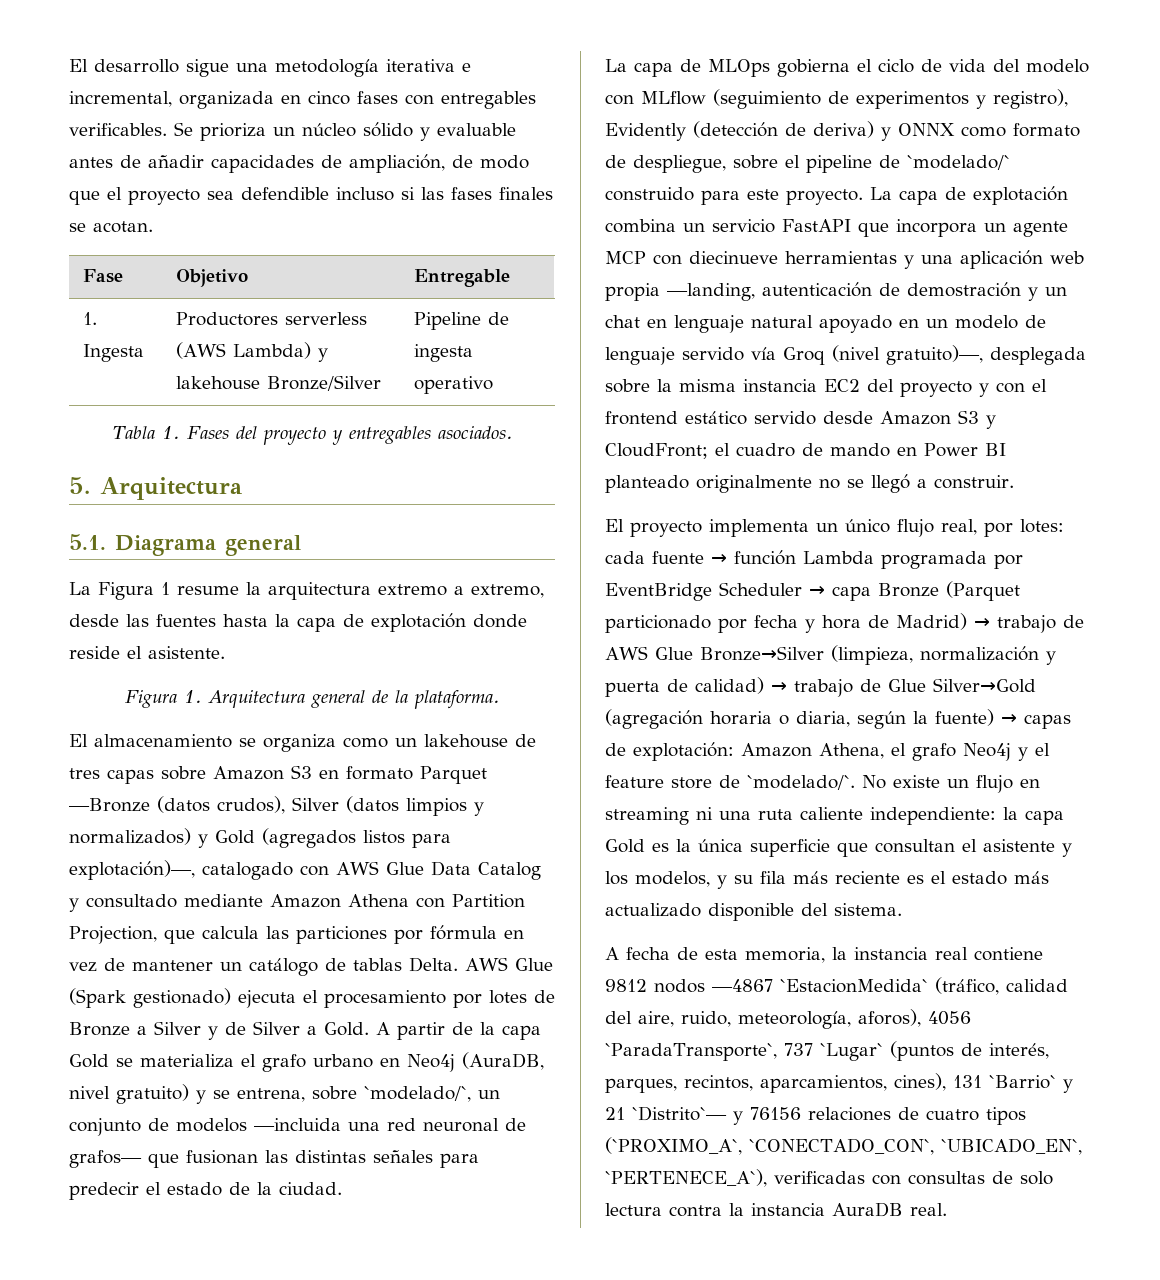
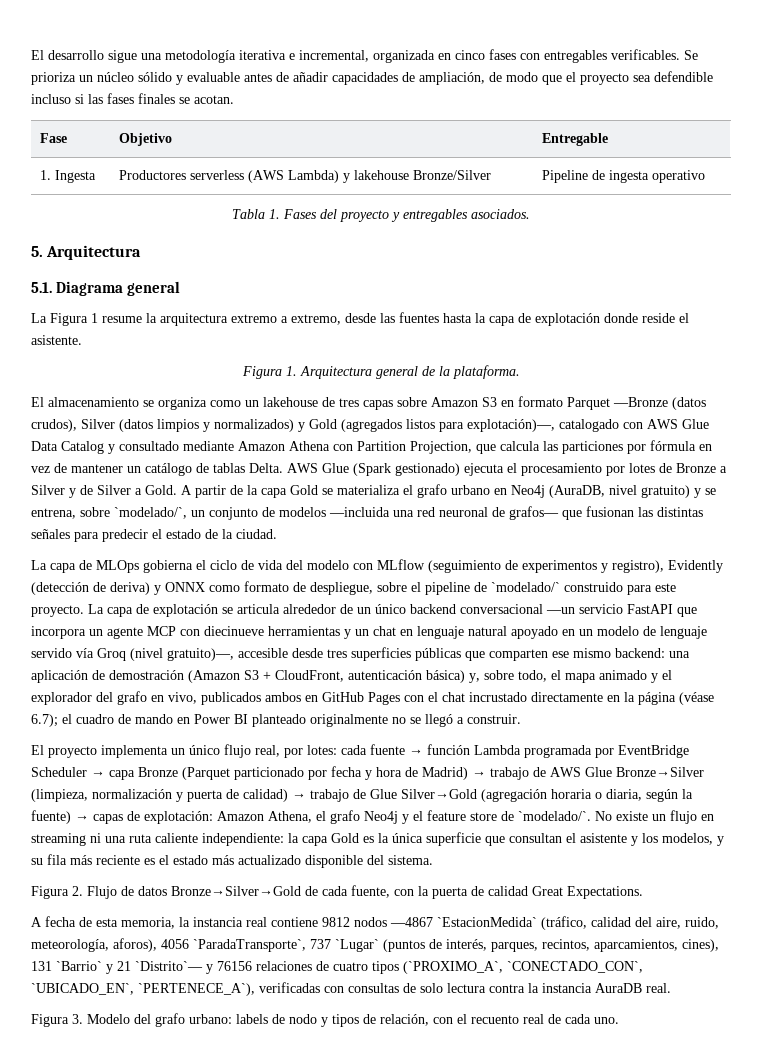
[605,219,705,233] combina un -> [222,604,575,614] se articula alrededor de un único backend conversacional —un
[921,250,1084,269] [605,282,1038,301] una aplicación web propia —landing, autenticación de demostración y -> (351, 634) none
[990,347,1086,365] [605,379,1047,397] [605,410,996,429] [605,443,708,459] desplegada sobre la misma instancia EC2 del proyecto y con el frontend estático servido desde Amazon S3 y CloudFront; -> [238,647,690,661] [31,670,672,683] [31,691,714,705] [31,714,58,727] accesible desde tres superficies públicas que comparten ese mismo backend: una aplicación de demostración (Amazon S3 + CloudFront, autenticación básica) y, sobre todo, el mapa animado y el explorador del grafo en vivo, publicados ambos en GitHub Pages con el chat incrustado directamente en la página (véase 6.7);
(902, 909) none -> [31,885,643,899] // Figura 2. Flujo de datos Bronze→Silver→Gold de cada fuente, con la puerta de calidad Great Expectations.
(947, 1209) none -> [31,1013,619,1027] // Figura 3. Modelo del grafo urbano: labels de nodo y tipos de relación, con el recuento real de cada uno.

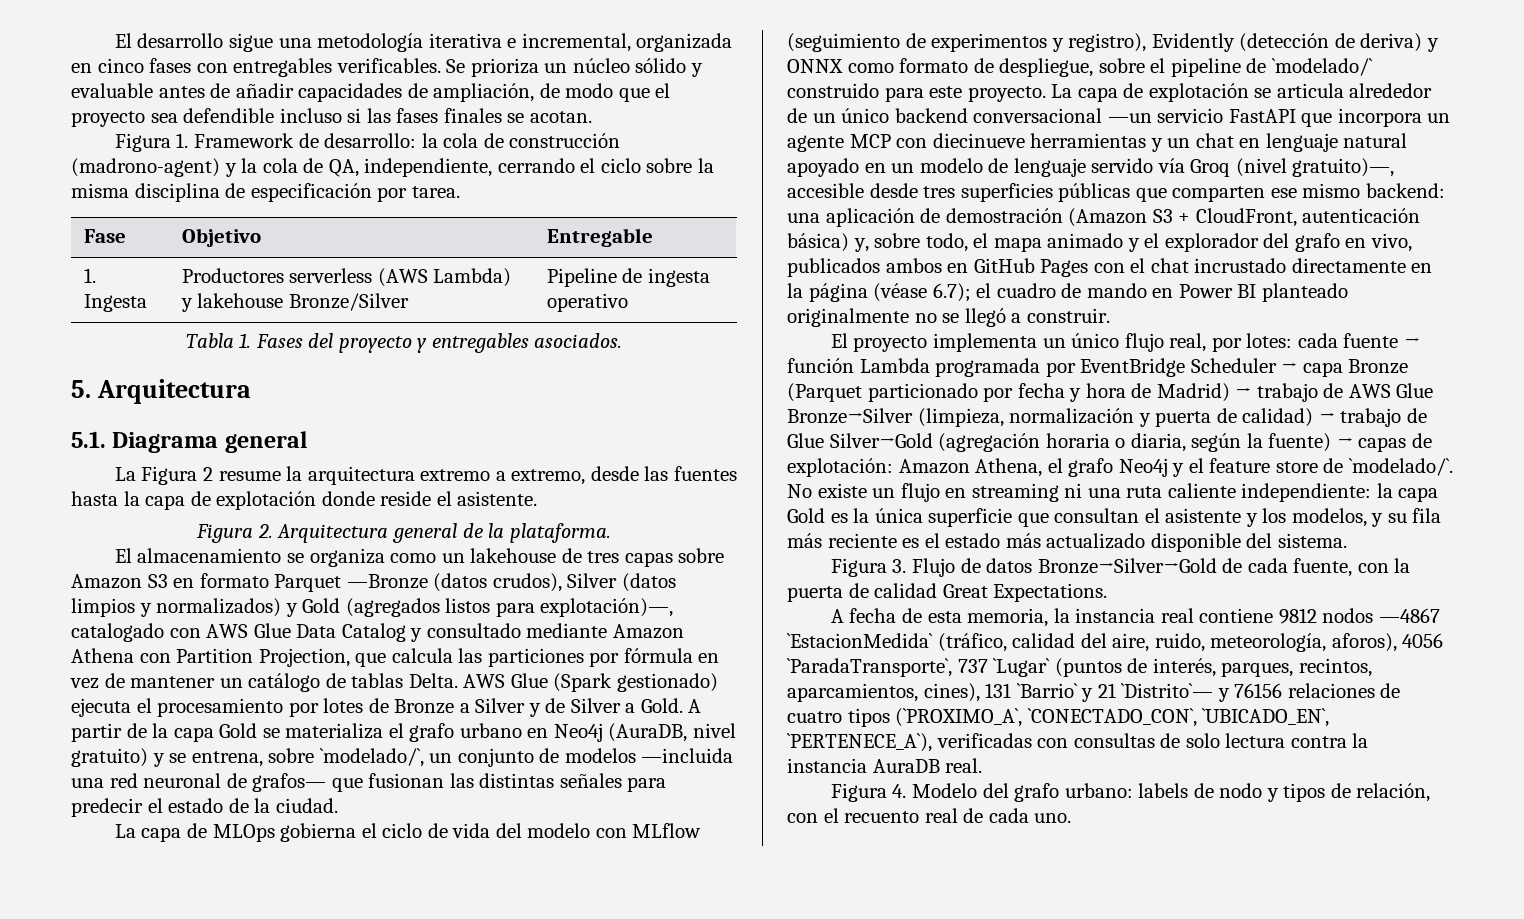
(234, 99) none -> [114,133,621,152] [71,158,714,177] [71,183,460,202] // Figura 1. Framework de desarrollo: la cola de construcción (madrono-agent) y la cola de QA, independiente, cerrando el ciclo sobre la misma disciplina de especificación por tarea.
[91,313,98,323] 1 -> [203,467,214,481] 2
[285,366,297,376] 1. -> [257,524,273,538] 2.
[72,886,83,896] 2. -> [892,559,907,573] 3.
[72,1014,83,1024] 3. -> [892,784,907,798] 4.

